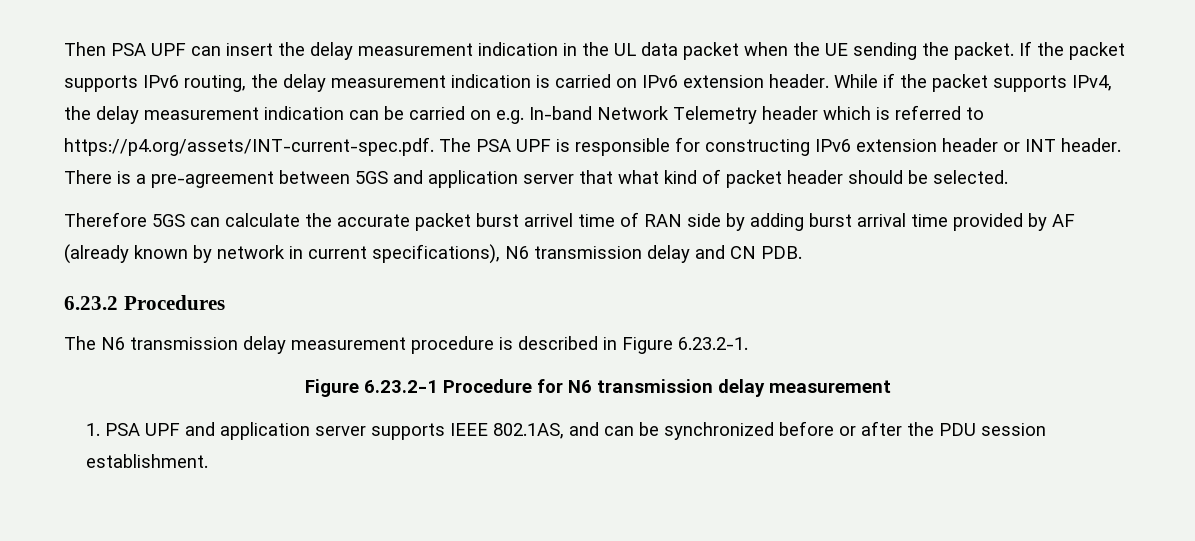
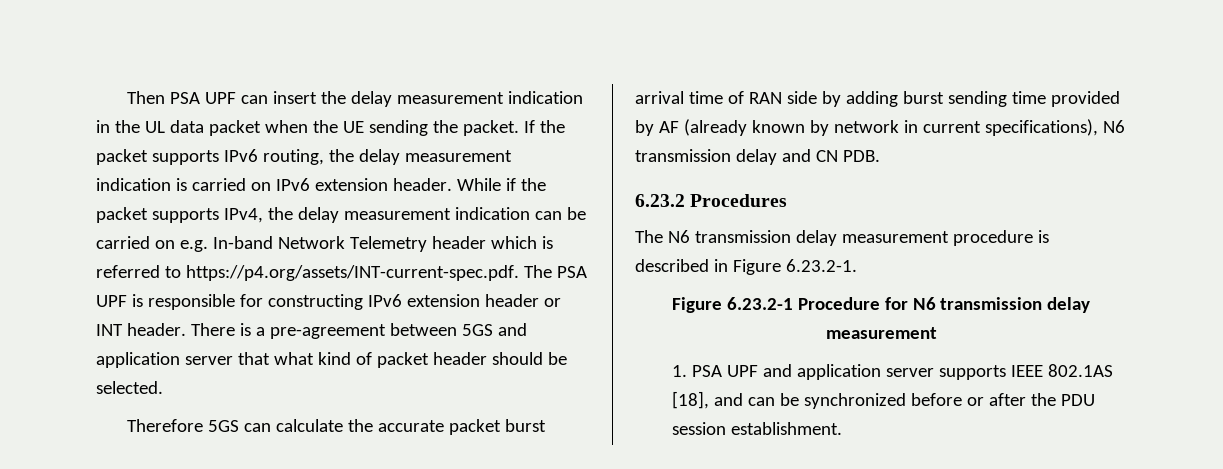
[524,213,573,227] arrivel -> [635,91,684,104] arrival
[857,213,906,227] arrival -> [947,91,1007,107] sending
[493,423,565,439] 802.1AS, -> [1047,364,1113,377] [671,391,709,409] 802.1AS [18],

